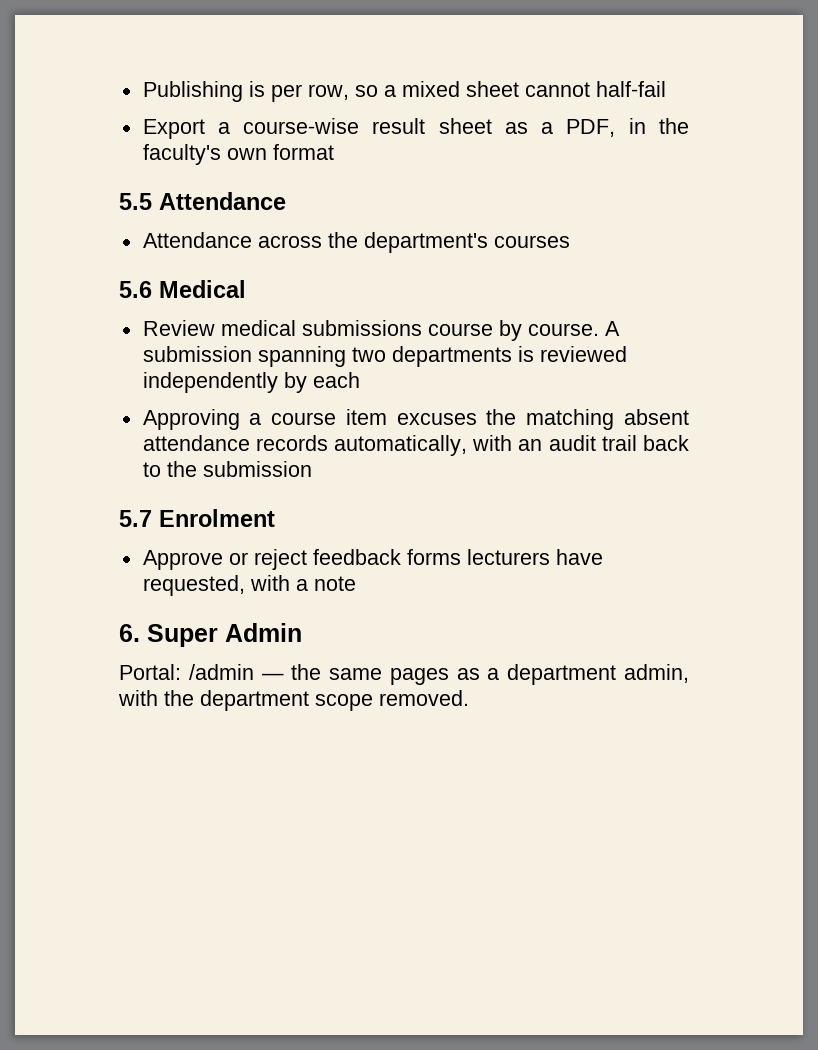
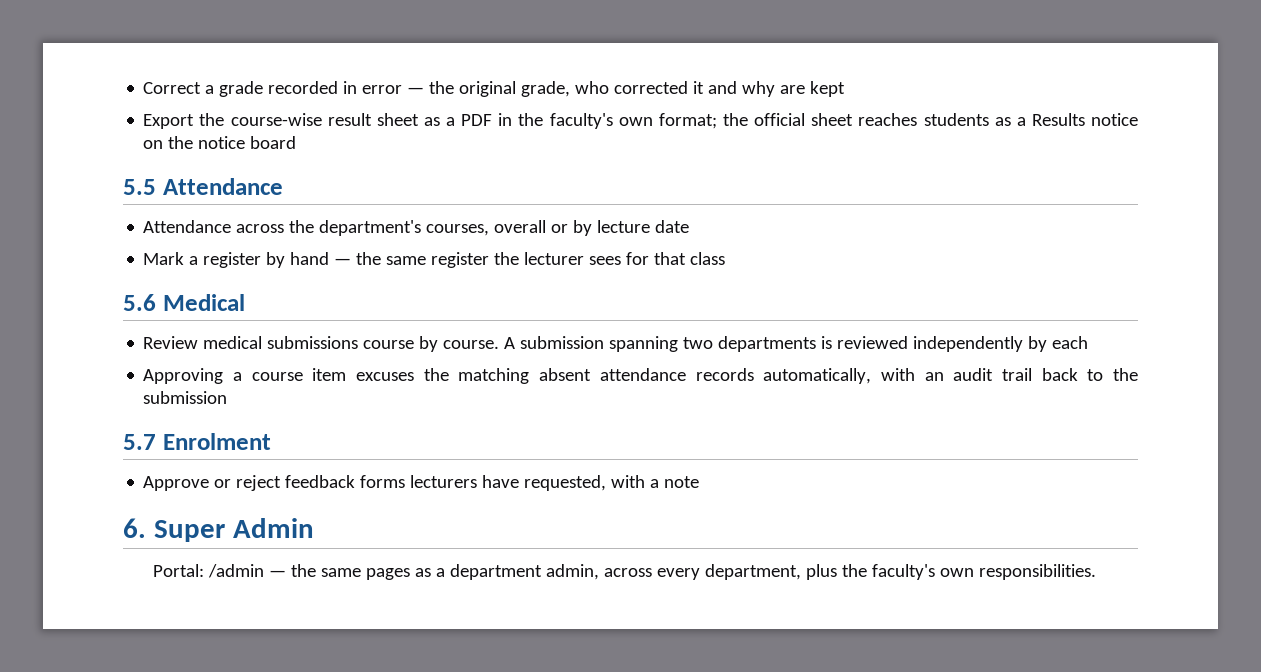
[142,81,666,102] Publishing is per row, so a mixed sheet cannot half-fail -> [143,81,846,97] Correct a grade recorded in error — the original grade, who corrected it and why are kept
[217,122,230,134] a -> [199,113,225,126] the
[566,119,616,137] PDF, -> [461,114,493,126] PDF
[272,144,334,160] format -> [658,113,1138,129] [143,136,297,149] format; the official sheet reaches students as a Results notice on the notice board
[493,235,570,248] courses -> [426,220,690,236] [143,252,726,268] courses, overall or by lecture date // Mark a register by hand — the same register the lecturer sees for that class
[118,690,469,711] with the department scope removed. -> [603,564,1096,580] across every department, plus the faculty's own responsibilities.

